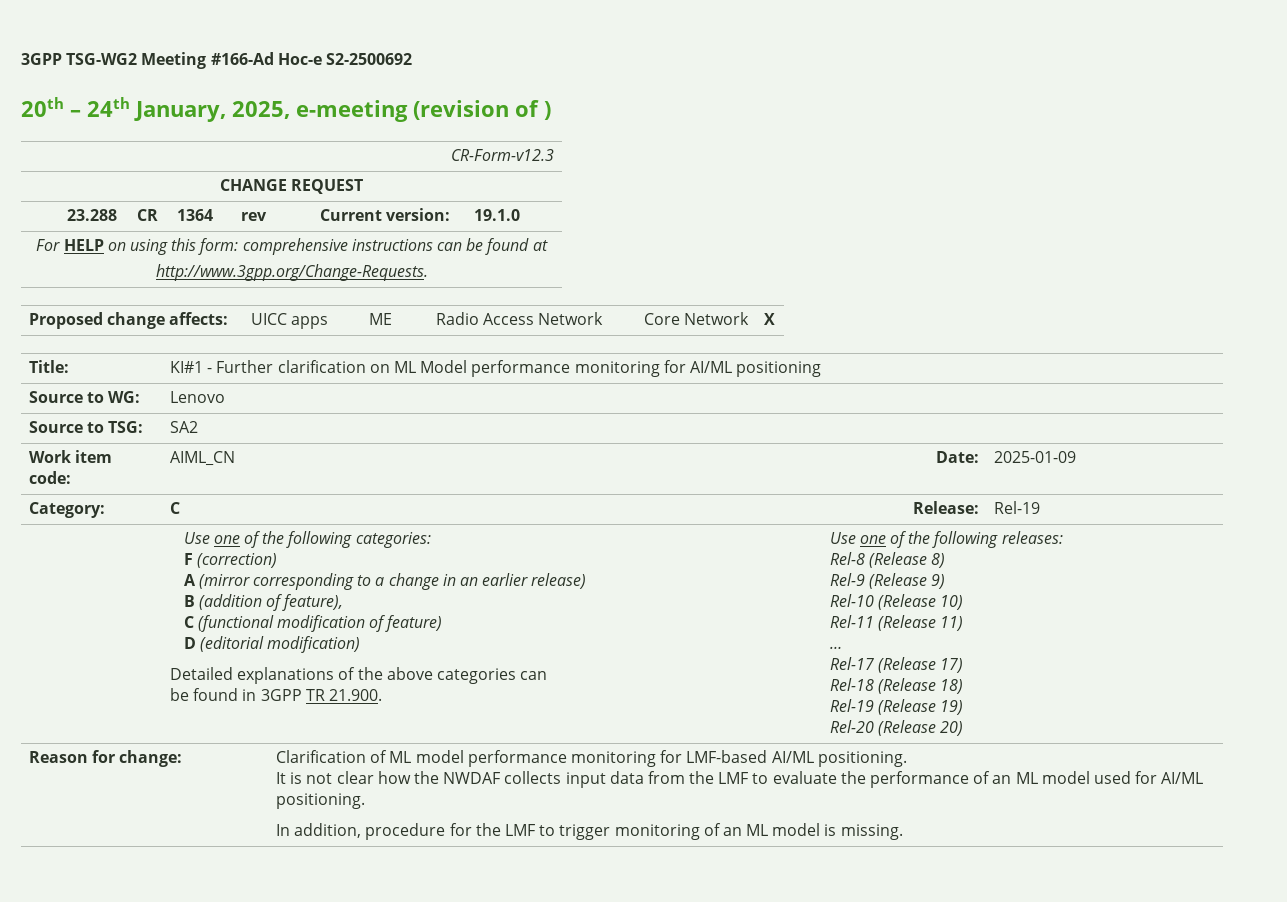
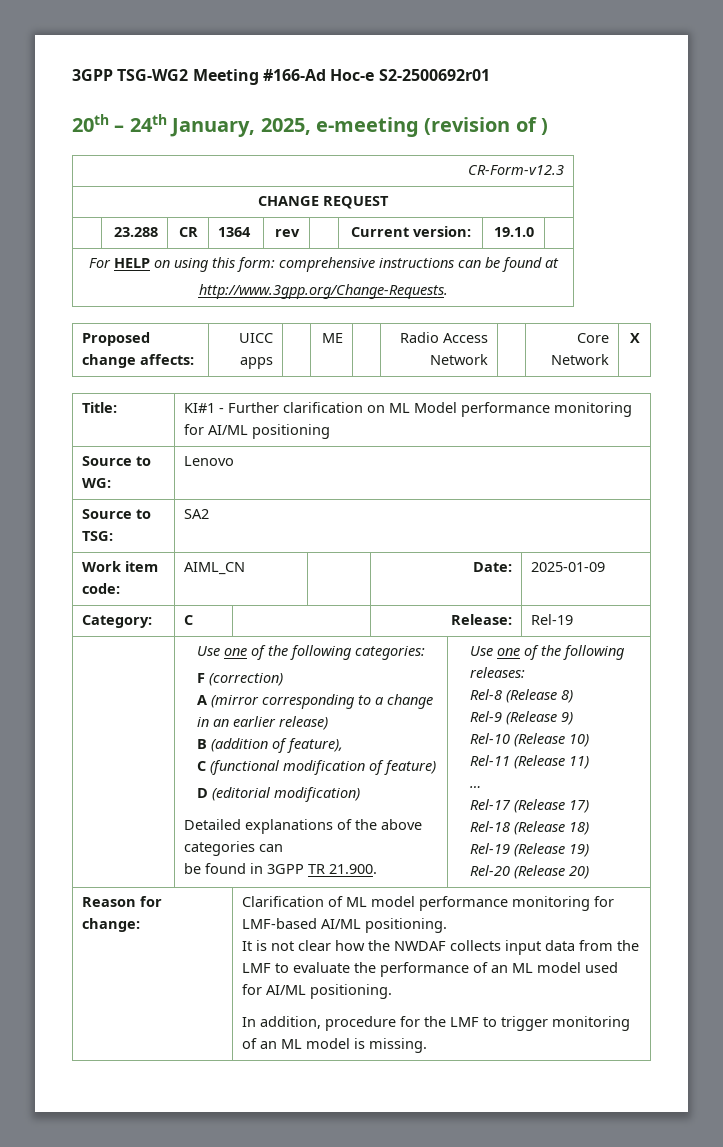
[325,53,412,65] S2-2500692 -> [378,69,490,81] S2-2500692r01

